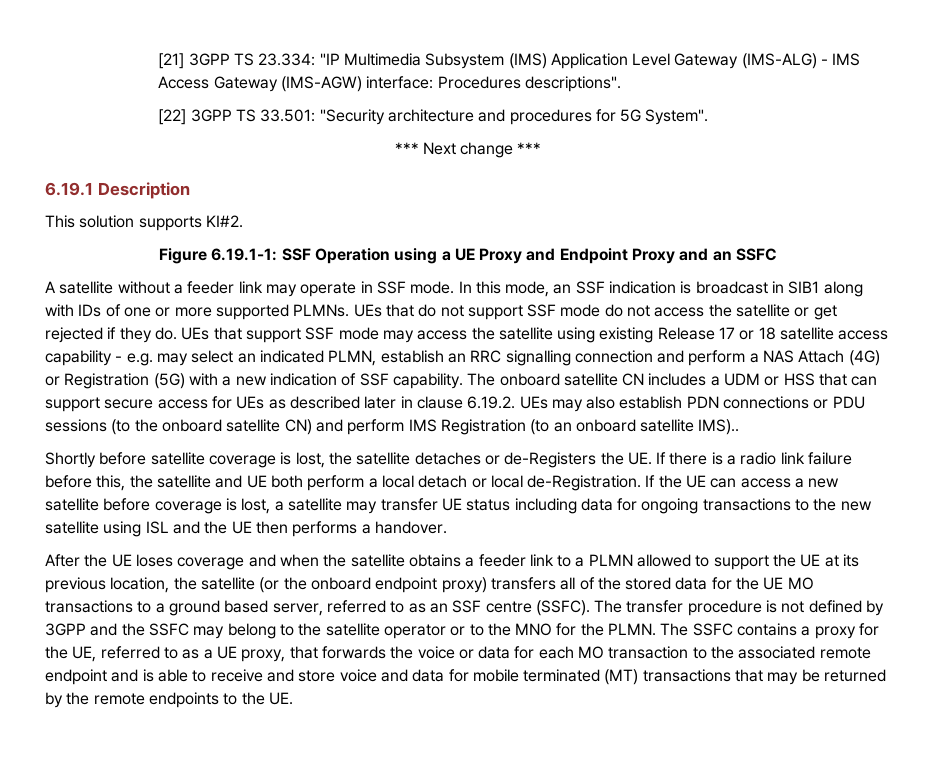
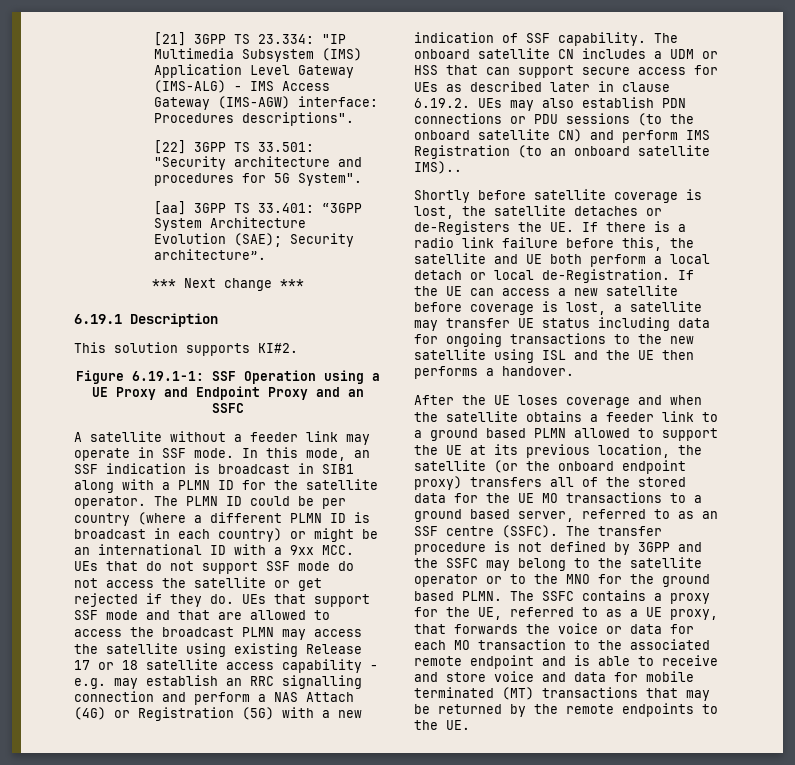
(709, 117) none -> [154,201,363,215] [154,217,307,231] [154,233,355,247] [154,249,267,260] // [aa] 3GPP TS 33.401: “3GPP System Architecture Evolution (SAE); Security architecture”.
[78,304,350,320] IDs of one or more supported PLMNs. -> [162,479,378,490] [74,496,346,509] [74,512,370,526] [74,528,378,542] [74,544,354,555] a PLMN ID for the satellite operator. The PLMN ID could be per country (where a different PLMN ID is broadcast in each country) or might be an international ID with a 9xx MCC.
(379, 333) none -> [146,610,330,620] [74,627,274,637] and that are allowed to access the broadcast PLMN
[191,350,377,366] select an indicated PLMN, -> (138, 683) none
(585, 562) none -> [430,428,526,441] ground based
(604, 629) none -> [662,574,710,587] [414,591,454,601] ground based

